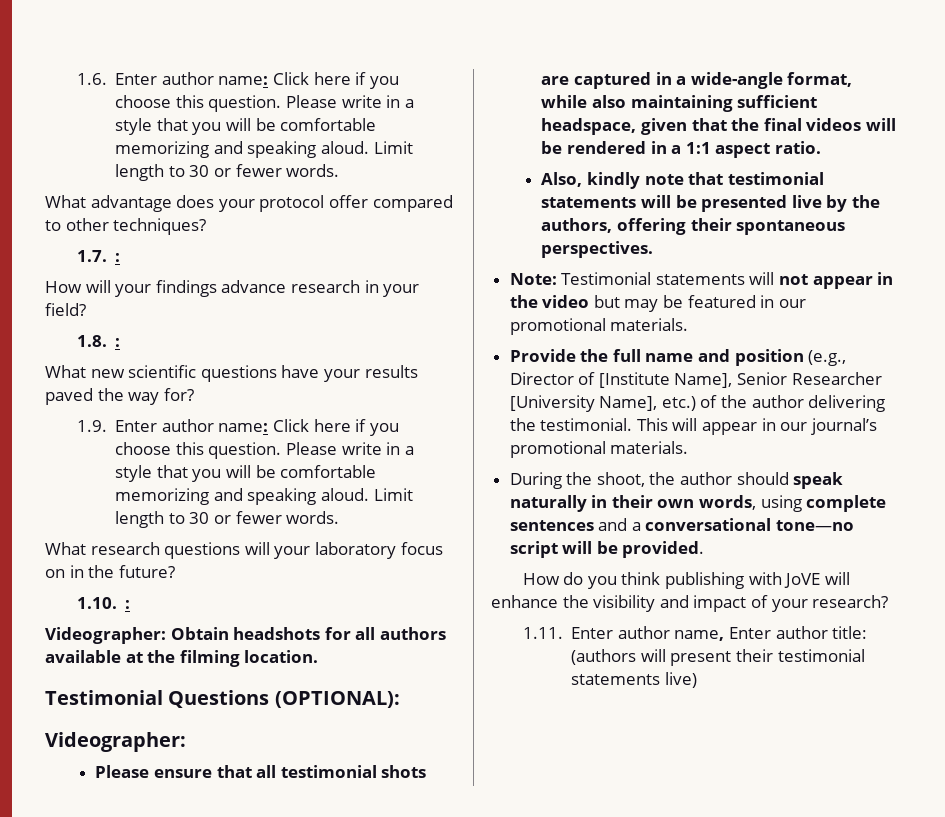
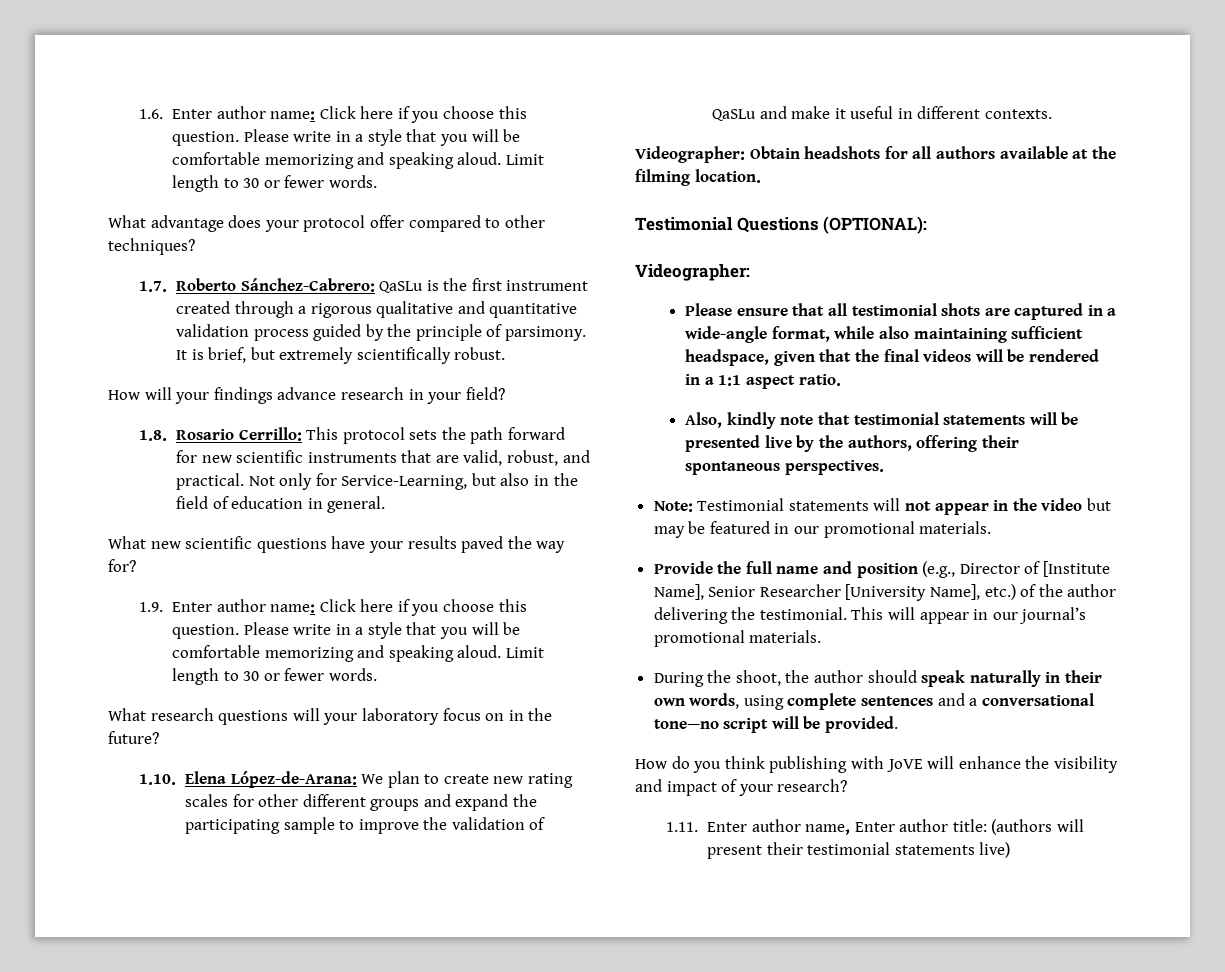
[115,253,121,262] : -> [175,278,589,293] [175,301,578,318] [175,324,587,341] [175,347,506,364] Roberto Sánchez-Cabrero: QaSLu is the first instrument created through a rigorous qualitative and quantitative validation process guided by the principle of parsimony. It is brief, but extremely scientifically robust.
[115,338,121,347] : -> [175,427,566,444] [175,450,590,466] [175,473,578,490] [175,496,386,513] Rosario Cerrillo: This protocol sets the path forward for new scientific instruments that are valid, robust, and practical. Not only for Service-Learning, but also in the field of education in general.
[125,600,131,609] : -> [184,771,574,788] [184,794,538,811] [184,817,546,834] [711,106,1053,121] Elena López-de-Arana: We plan to create new rating scales for other different groups and expand the participating sample to improve the validation of QaSLu and make it useful in different contexts.

